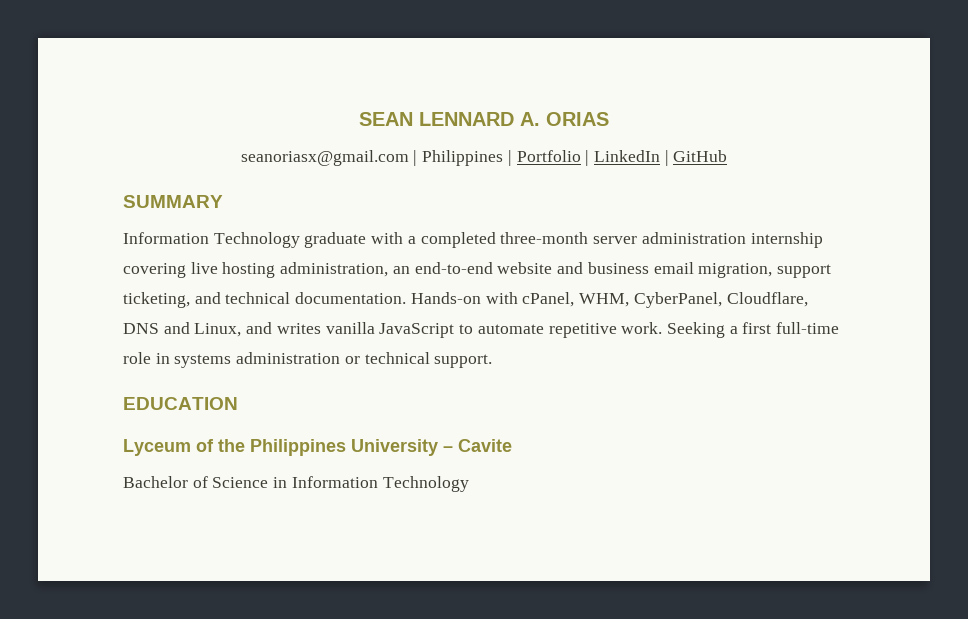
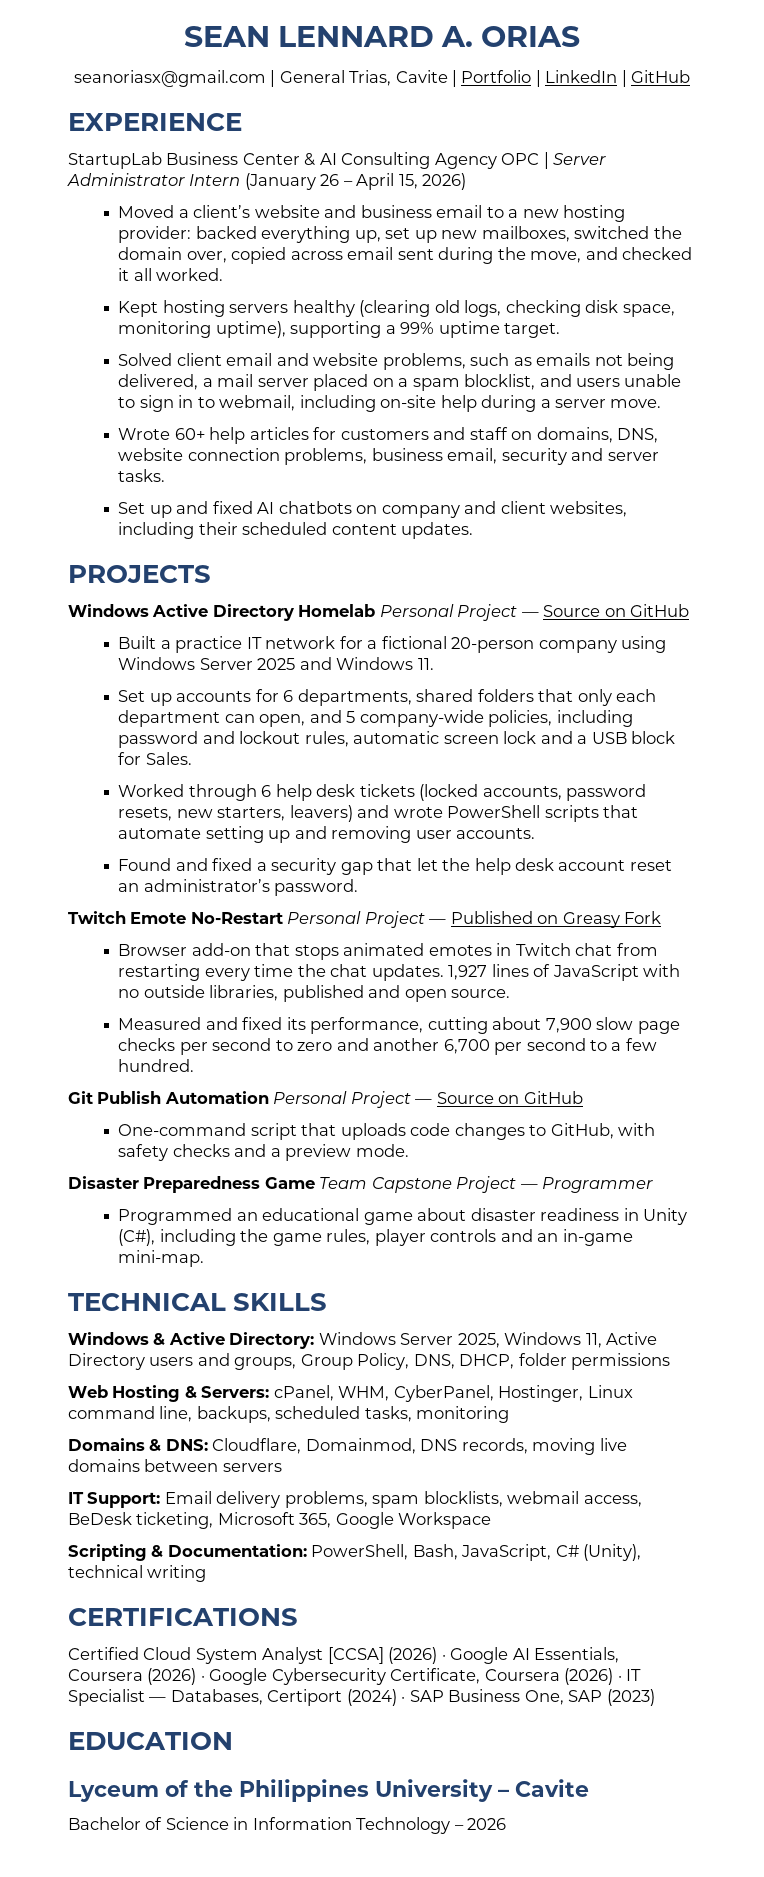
[422,150,504,166] Philippines -> [279,70,448,86] General Trias, Cavite
[123,195,223,208] [123,232,823,248] [123,262,831,278] [123,292,808,308] [123,322,840,338] [123,352,493,368] SUMMARY // Information Technology graduate with a completed three-month server administration internship covering live hosting administration, an end-to-end website and business email migration, support ticketing, and technical documentation. Hands-on with cPanel, WHM, CyberPanel, Cloudflare, DNS and Linux, and writes vanilla JavaScript to automate repetitive work. Seeking a first full-time role in systems administration or technical support. -> [68,113,242,131] [68,152,607,169] [67,173,467,190] [118,205,625,222] [118,226,682,243] [118,247,692,264] [118,268,224,281] [118,300,675,317] [118,321,561,338] [118,353,674,370] [118,374,682,391] [118,395,662,412] [118,427,658,444] [118,448,659,465] [118,469,166,482] [118,501,627,518] [118,522,474,539] [68,565,211,583] [68,604,690,621] [118,636,666,653] [118,657,434,670] [118,689,656,706] [118,710,633,727] [118,731,675,748] [118,752,192,765] [118,784,647,801] [118,805,639,822] [118,826,536,843] [118,858,672,875] [118,879,359,896] [68,911,662,928] [118,943,658,960] [118,964,680,981] [118,985,511,1002] [118,1017,680,1034] [118,1038,657,1055] [118,1059,195,1072] [68,1091,583,1108] [118,1123,656,1140] [118,1144,409,1161] [68,1176,654,1193] [118,1208,688,1225] [118,1229,633,1246] [118,1250,205,1267] [68,1293,328,1311] [68,1332,658,1349] [68,1353,671,1370] [68,1385,633,1402] [68,1406,510,1423] [68,1438,627,1455] [68,1459,282,1472] [68,1491,642,1508] [68,1512,492,1529] [68,1544,642,1561] [68,1565,207,1582] [68,1608,298,1626] [68,1647,620,1664] [68,1668,642,1685] [68,1689,655,1706] EXPERIENCE // StartupLab Business Center & AI Consulting Agency OPC | Server Administrator Intern (January 26 – April 15, 2026) // Moved a client’s website and business email to a new hosting provider: backed everything up, set up new mailboxes, switched the domain over, copied across email sent during the move, and checked it all worked. // Kept hosting servers healthy (clearing old logs, checking disk space, monitoring uptime), supporting a 99% uptime target. // Solved client email and website problems, such as emails not being delivered, a mail server placed on a spam blocklist, and users unable to sign in to webmail, including on-site help during a server move. // Wrote 60+ help articles for customers and staff on domains, DNS, website connection problems, business email, security and server tasks. // Set up and fixed AI chatbots on company and client websites, including their scheduled content updates. // PROJECTS // Windows Active Directory Homelab Personal Project — Source on GitHub // Built a practice IT network for a fictional 20-person company using Windows Server 2025 and Windows 11. // Set up accounts for 6 departments, shared folders that only each department can open, and 5 company-wide policies, including password and lockout rules, automatic screen lock and a USB block for Sales. // Worked through 6 help desk tickets (locked accounts, password resets, new starters, leavers) and wrote PowerShell scripts that automate setting up and removing user accounts. // Found and fixed a security gap that let the help desk account reset an administrator’s password. // Twitch Emote No-Restart Personal Project — Published on Greasy Fork // Browser add-on that stops animated emotes in Twitch chat from restarting every time the chat updates. 1,927 lines of JavaScript with no outside libraries, published and open source. // Measured and fixed its performance, cutting about 7,900 slow page checks per second to zero and another 6,700 per second to a few hundred. // Git Publish Automation Personal Project — Source on GitHub // One-command script that uploads code changes to GitHub, with safety checks and a preview mode. // Disaster Preparedness Game Team Capstone Project — Programmer // Programmed an educational game about disaster readiness in Unity (C#), including the game rules, player controls and an in-game mini-map. // TECHNICAL SKILLS // Windows & Active Directory: Windows Server 2025, Windows 11, Active Directory users and groups, Group Policy, DNS, DHCP, folder permissions // Web Hosting & Servers: cPanel, WHM, CyberPanel, Hostinger, Linux command line, backups, scheduled tasks, monitoring // Domains & DNS: Cloudflare, Domainmod, DNS records, moving live domains between servers // IT Support: Email delivery problems, spam blocklists, webmail access, BeDesk ticketing, Microsoft 365, Google Workspace // Scripting & Documentation: PowerShell, Bash, JavaScript, C# (Unity), technical writing // CERTIFICATIONS // Certified Cloud System Analyst [CCSA] (2026) · Google AI Essentials, Coursera (2026) · Google Cybersecurity Certificate, Coursera (2026) · IT Specialist — Databases, Certiport (2024) · SAP Business One, SAP (2023)
(469, 484) none -> [454,1818,507,1830] – 2026

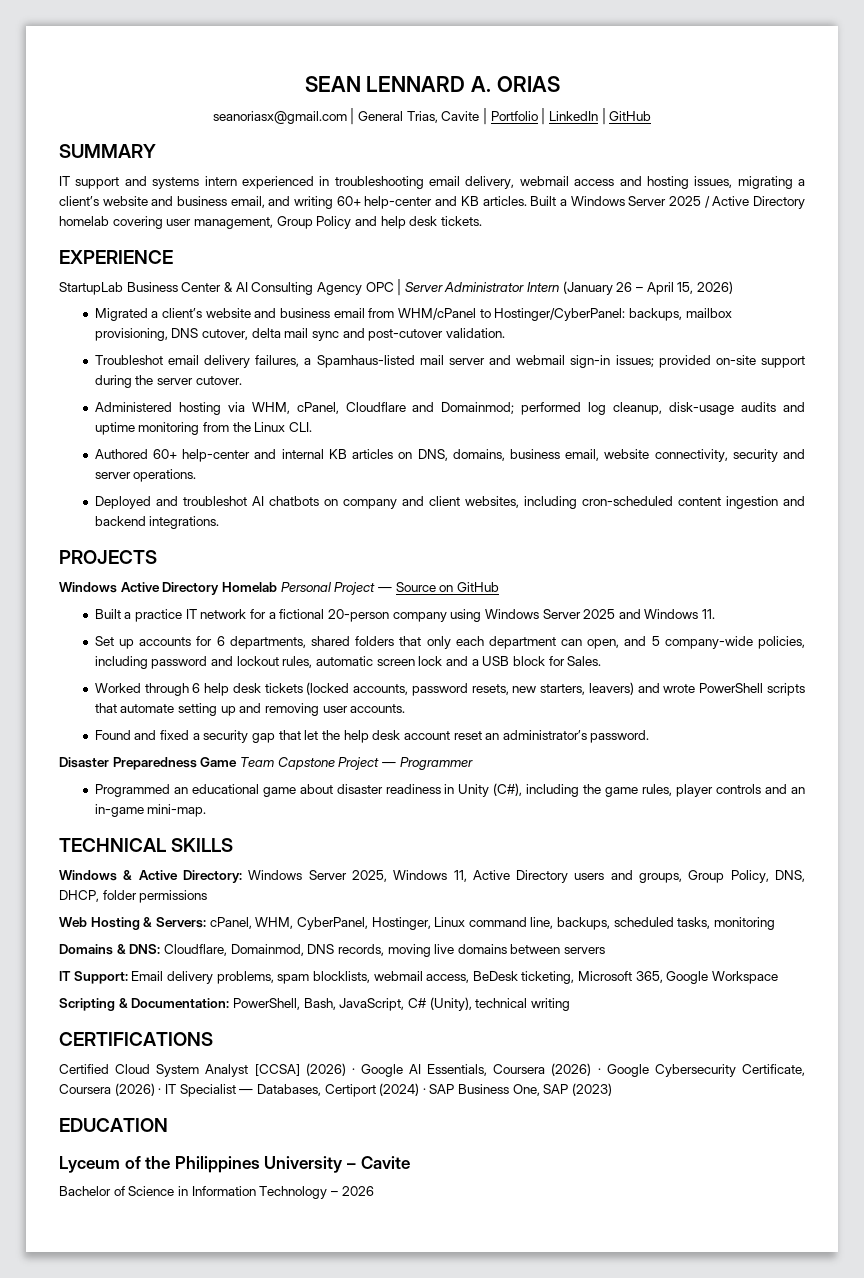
(691, 76) none -> [59,144,156,158] [59,176,805,189] [59,196,806,209] [59,216,482,229] // SUMMARY // IT support and systems intern experienced in troubleshooting email delivery, webmail access and hosting issues, migrating a client’s website and business email, and writing 60+ help-center and KB articles. Built a Windows Server 2025 / Active Directory homelab covering user management, Group Policy and help desk tickets.
[118,205,175,218] Moved -> [94,308,148,321] Migrated
[486,205,625,222] [118,226,682,243] [118,247,692,264] [118,268,224,281] [118,300,675,317] [118,321,561,338] [118,353,674,370] [118,374,682,391] [118,395,662,412] [118,427,658,444] [118,448,659,465] [118,469,166,482] [118,501,253,518] to a new hosting provider: backed everything up, set up new mailboxes, switched the domain over, copied across email sent during the move, and checked it all worked. // Kept hosting servers healthy (clearing old logs, checking disk space, monitoring uptime), supporting a 99% uptime target. // Solved client email and website problems, such as emails not being delivered, a mail server placed on a spam blocklist, and users unable to sign in to webmail, including on-site help during a server move. // Wrote 60+ help articles for customers and staff on domains, DNS, website connection problems, business email, security and server tasks. // Set up and fixed -> [368,308,732,321] [94,328,505,341] [94,355,806,368] [94,375,242,388] [94,402,805,415] [94,422,313,435] [94,449,806,462] [94,469,197,482] [94,496,247,509] from WHM/cPanel to Hostinger/CyberPanel: backups, mailbox provisioning, DNS cutover, delta mail sync and post-cutover validation. // Troubleshot email delivery failures, a Spamhaus-listed mail server and webmail sign-in issues; provided on-site support during the server cutover. // Administered hosting via WHM, cPanel, Cloudflare and Domainmod; performed log cleanup, disk-usage audits and uptime monitoring from the Linux CLI. // Authored 60+ help-center and internal KB articles on DNS, domains, business email, website connectivity, security and server operations. // Deployed and troubleshot
[198,522,474,539] their scheduled content updates. -> [581,496,806,509] [94,516,220,529] cron-scheduled content ingestion and backend integrations.
[68,911,662,928] [118,943,658,960] [118,964,680,981] [118,985,511,1002] [118,1017,680,1034] [118,1038,657,1055] [118,1059,195,1072] [68,1091,583,1108] [118,1123,656,1140] [118,1144,409,1161] // Twitch Emote No-Restart Personal Project — Published on Greasy Fork // Browser add-on that stops animated emotes in Twitch chat from restarting every time the chat updates. 1,927 lines of JavaScript with no outside libraries, published and open source. // Measured and fixed its performance, cutting about 7,900 slow page checks per second to zero and another 6,700 per second to a few hundred. // Git Publish Automation Personal Project — Source on GitHub // One-command script that uploads code changes to GitHub, with safety checks and a preview mode. -> (650, 736) none

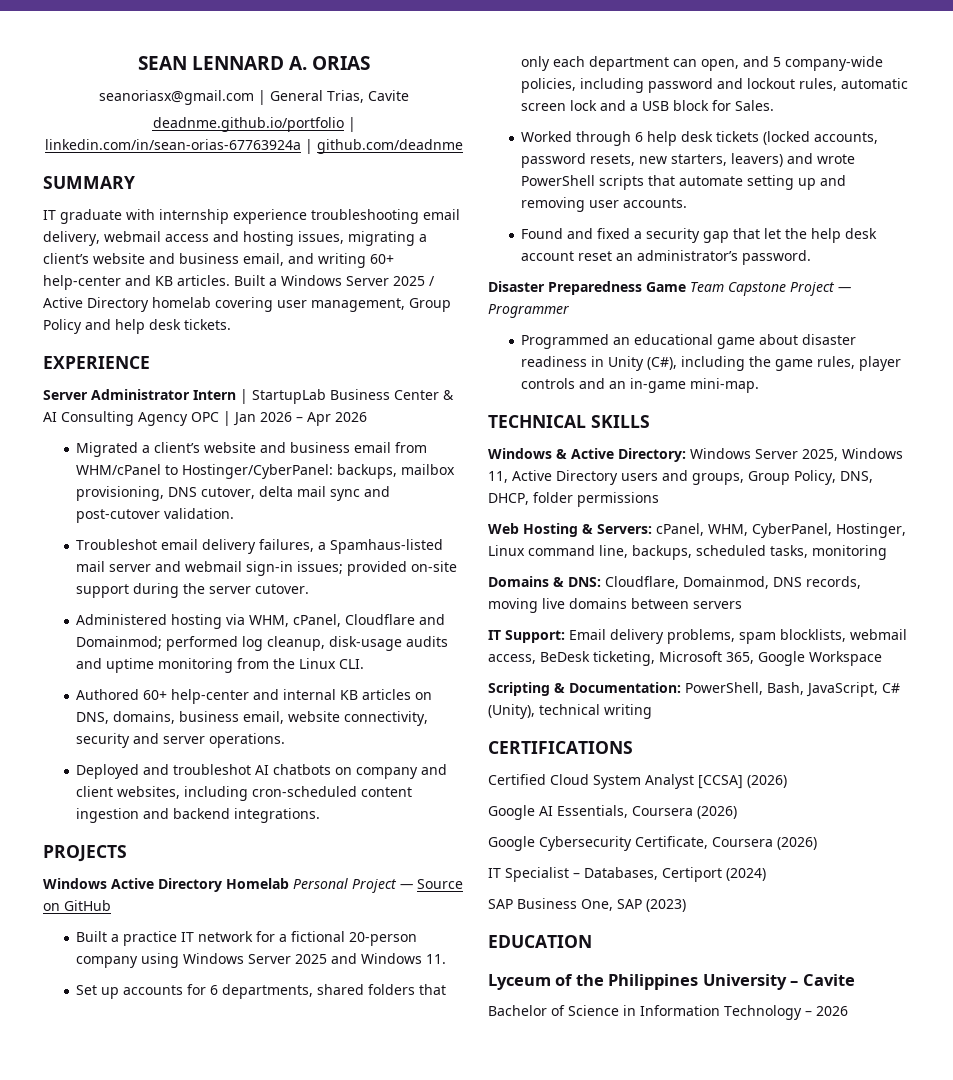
[482,108,652,125] [59,144,156,158] [59,176,330,189] | Portfolio | LinkedIn | GitHub // SUMMARY // IT support and systems intern experienced in -> [152,117,356,132] [45,139,463,154] [43,176,135,189] [43,209,307,224] // deadnme.github.io/portfolio | linkedin.com/in/sean-orias-67763924a | github.com/deadnme // SUMMARY // IT graduate with internship experience
(173, 257) none -> [43,389,248,404] Server Administrator Intern |
[404,281,733,295] Server Administrator Intern (January 26 – April 15, 2026) -> [233,412,367,426] Jan 2026 – Apr 2026
[351,1068,355,1074] · -> (787, 781) //
[597,1068,601,1074] · -> (737, 812) //
[158,1088,162,1094] · -> (817, 843) //
[239,1089,254,1094] — -> [573,873,580,878] –
[422,1088,426,1094] · -> (766, 874) //

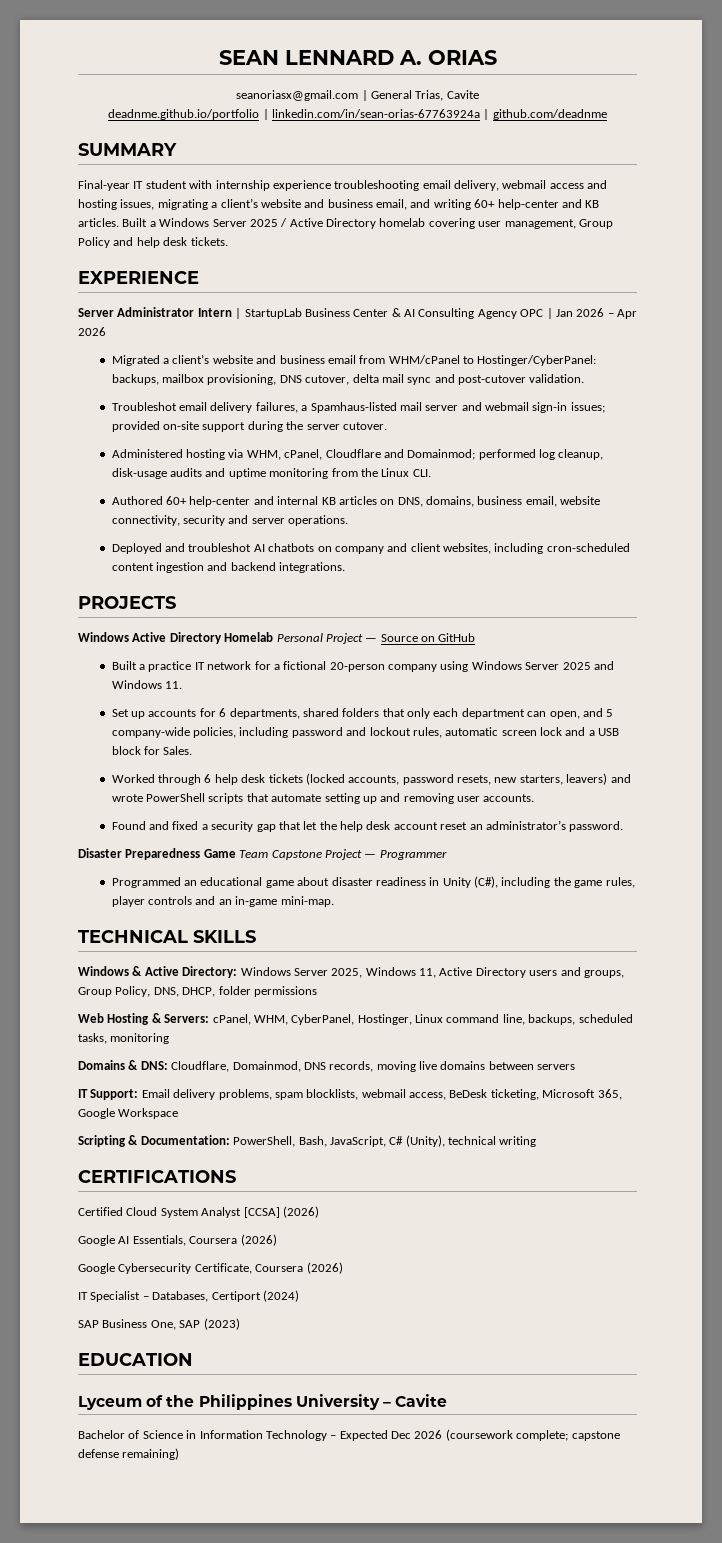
[43,209,122,224] IT graduate -> [78,180,187,191] Final-year IT student
[816,1006,848,1016] 2026 -> [339,1429,620,1441] [78,1448,180,1460] Expected Dec 2026 (coursework complete; capstone defense remaining)

